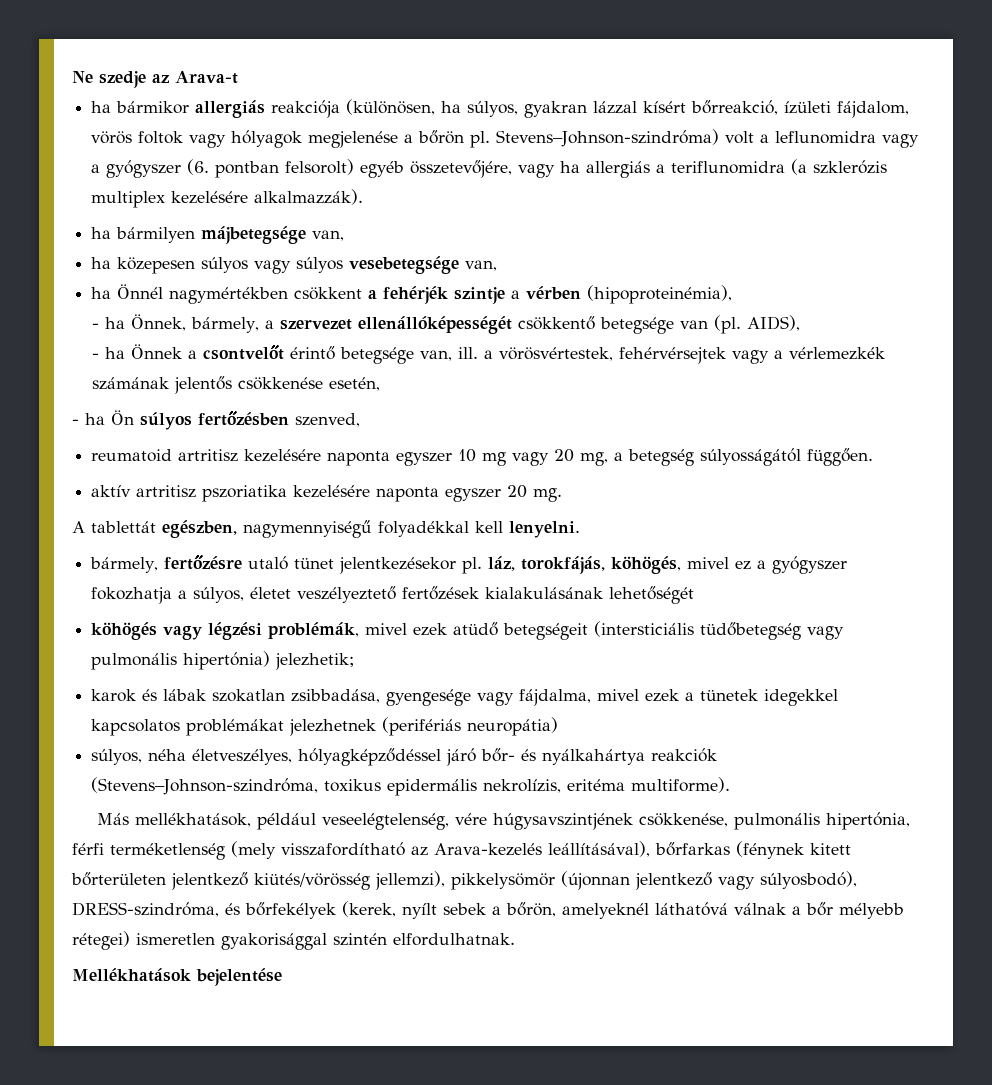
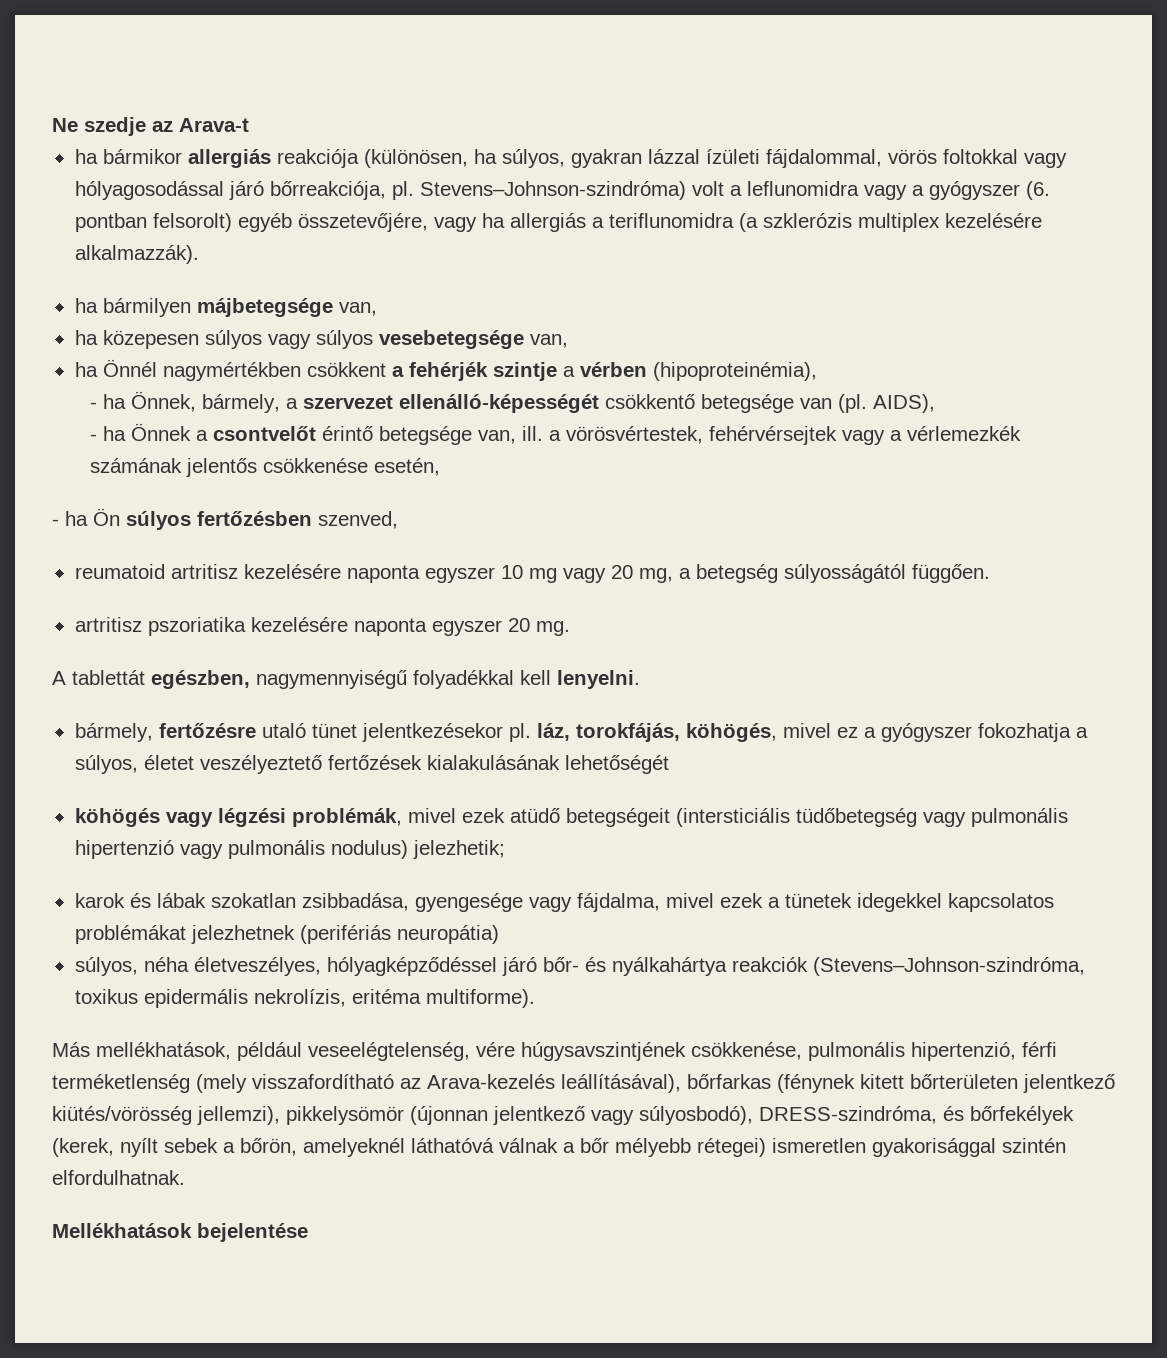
[643,100,910,118] [91,130,465,148] kísért bőrreakció, ízületi fájdalom, vörös foltok vagy hólyagok megjelenése a bőrön -> [705,149,1067,168] [74,181,386,200] ízületi fájdalommal, vörös foltokkal vagy hólyagosodással járó bőrreakciója,
[357,316,512,334] ellenállóképességét -> [398,394,599,413] ellenálló-képességét
[91,485,132,497] aktív -> (990, 573) none
[183,651,271,670] hipertónia) -> [74,840,408,859] hipertenzió vagy pulmonális nodulus)
[826,812,911,830] hipertónia, -> [911,1042,1016,1061] hipertenzió,

